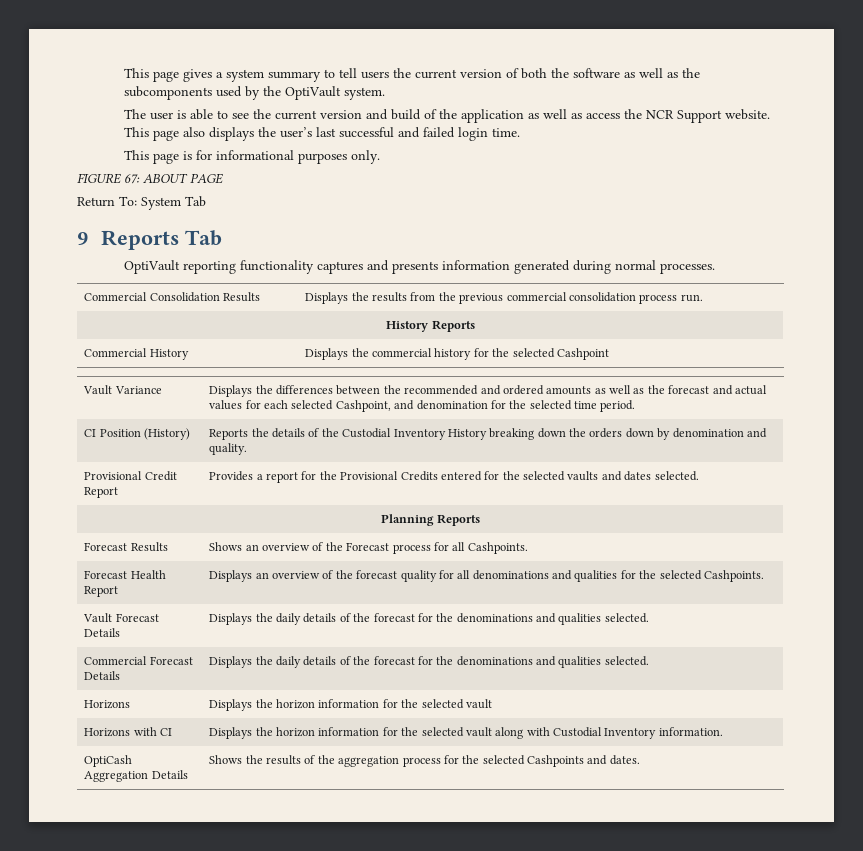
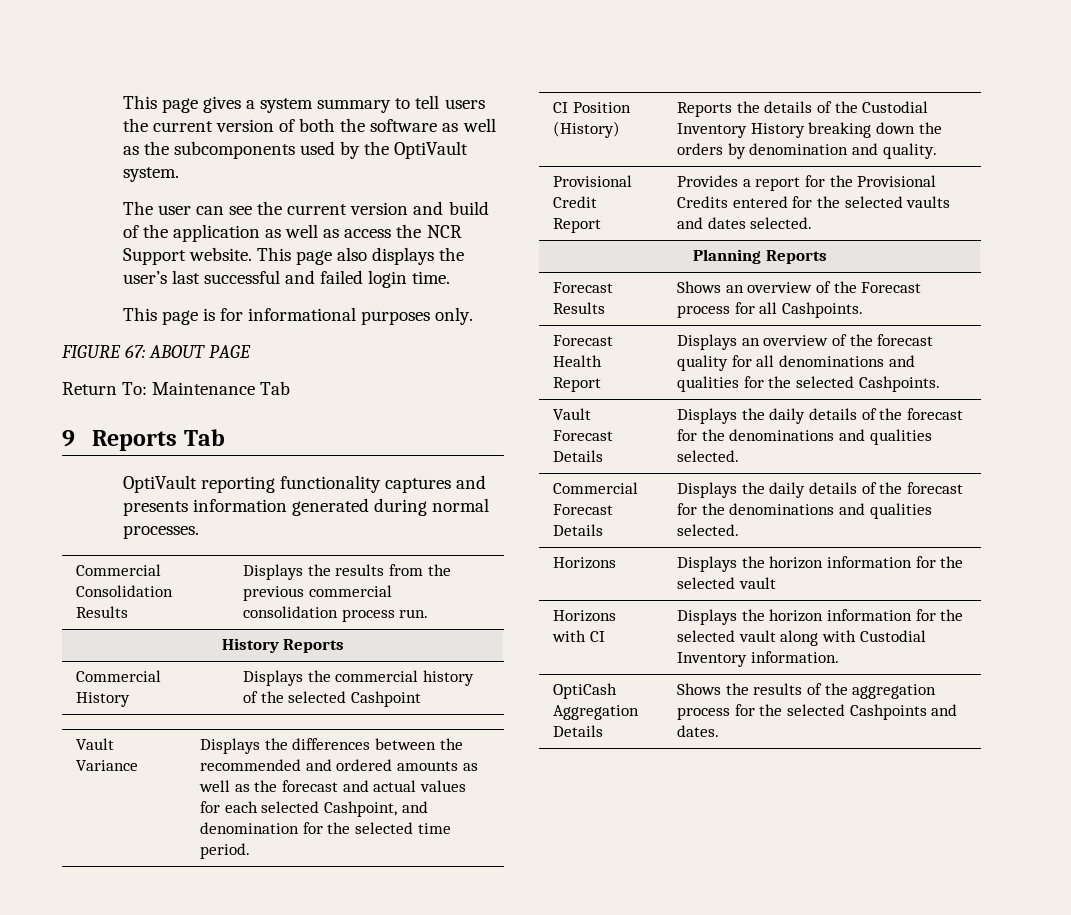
[177,109,229,120] is able to -> [195,206,224,215] can
[141,197,181,210] System -> [152,382,256,395] Maintenance
[473,348,489,357] for -> [243,691,259,703] of
[625,428,654,438] down -> (724, 149) none

